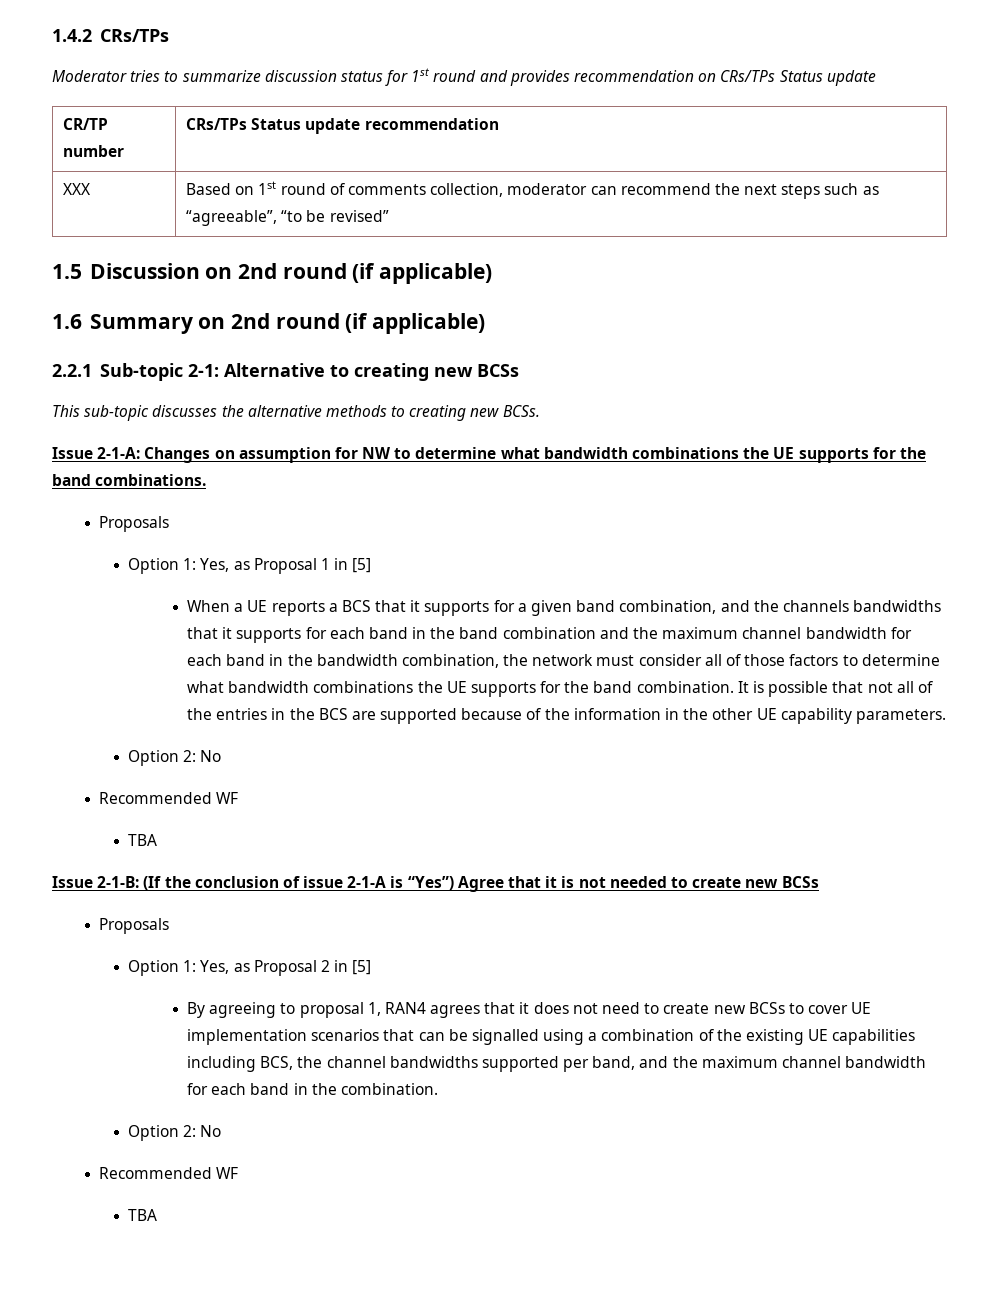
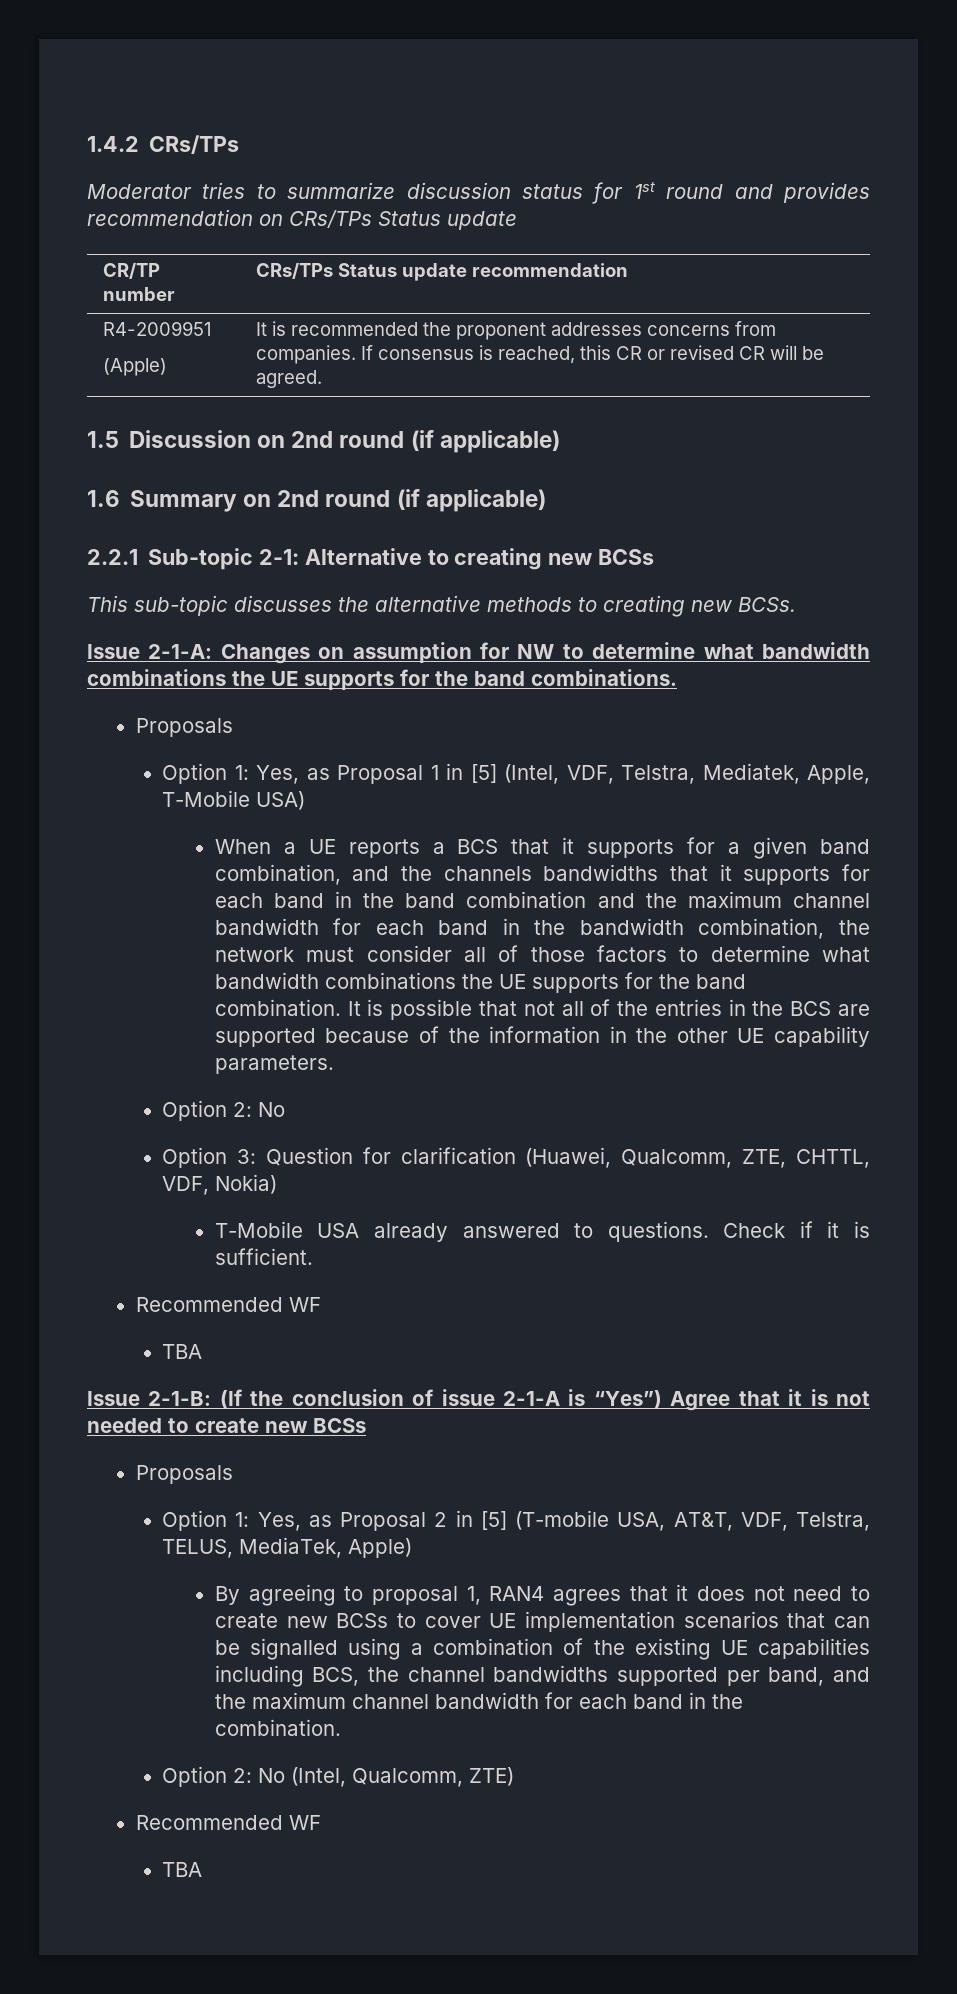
[63,183,92,195] [186,181,879,199] [186,210,389,226] XXX | Based on 1st round of comments collection, moderator can recommend the next steps such as “agreeable”, “to be revised” -> [103,321,213,336] [103,358,168,376] [256,321,777,340] [256,345,825,364] [256,370,323,388] R4-2009951 // (Apple) | It is recommended the proponent addresses concerns from companies. If consensus is reached, this CR or revised CR will be agreed.
(372, 565) none -> [504,763,870,784] [162,790,306,810] (Intel, VDF, Telstra, Mediatek, Apple, T-Mobile USA)
(222, 756) none -> [162,1147,871,1168] [162,1174,278,1195] [214,1221,870,1242] [214,1248,313,1265] // Option 3: Question for clarification (Huawei, Qualcomm, ZTE, CHTTL, VDF, Nokia) // T-Mobile USA already answered to questions. Check if it is sufficient.
(372, 967) none -> [515,1510,870,1531] [162,1537,413,1558] (T-mobile USA, AT&T, VDF, Telstra, TELUS, MediaTek, Apple)
(222, 1131) none -> [291,1767,515,1787] (Intel, Qualcomm, ZTE)

